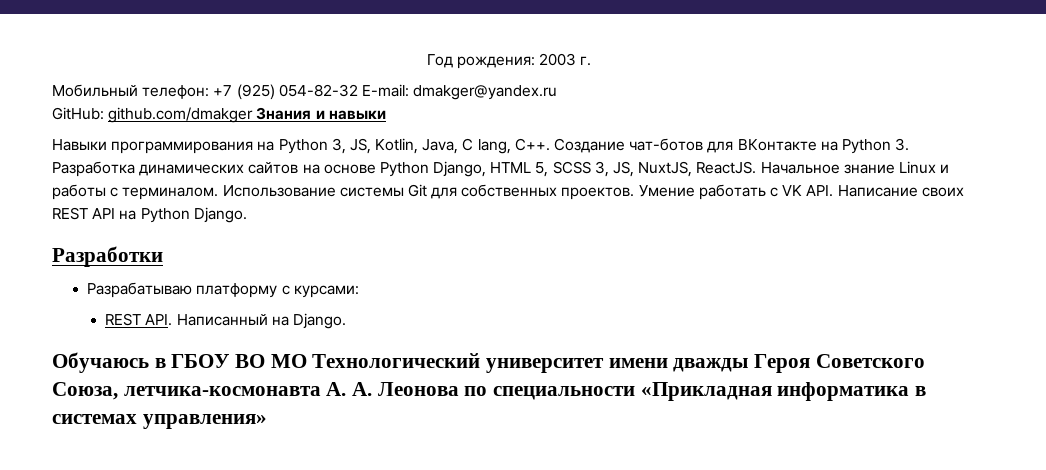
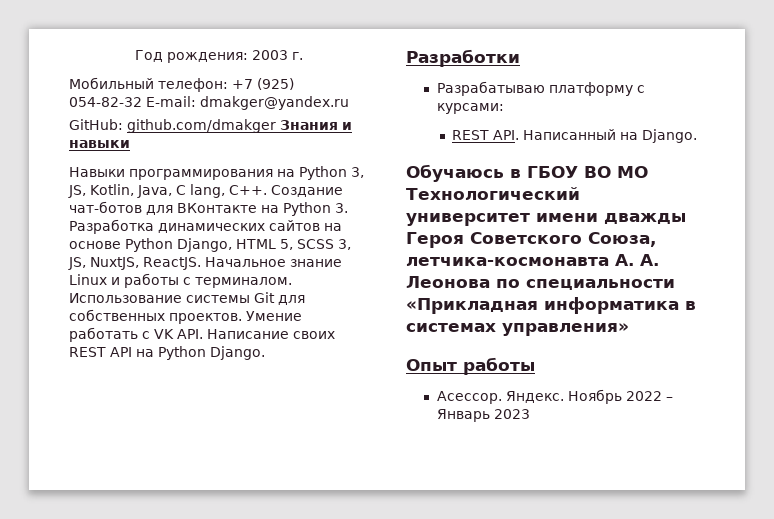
(267, 421) none -> [406,357,535,375] [436,389,673,404] [436,409,530,422] // Опыт работы // Асессор. Яндекс. Ноябрь 2022 – Январь 2023

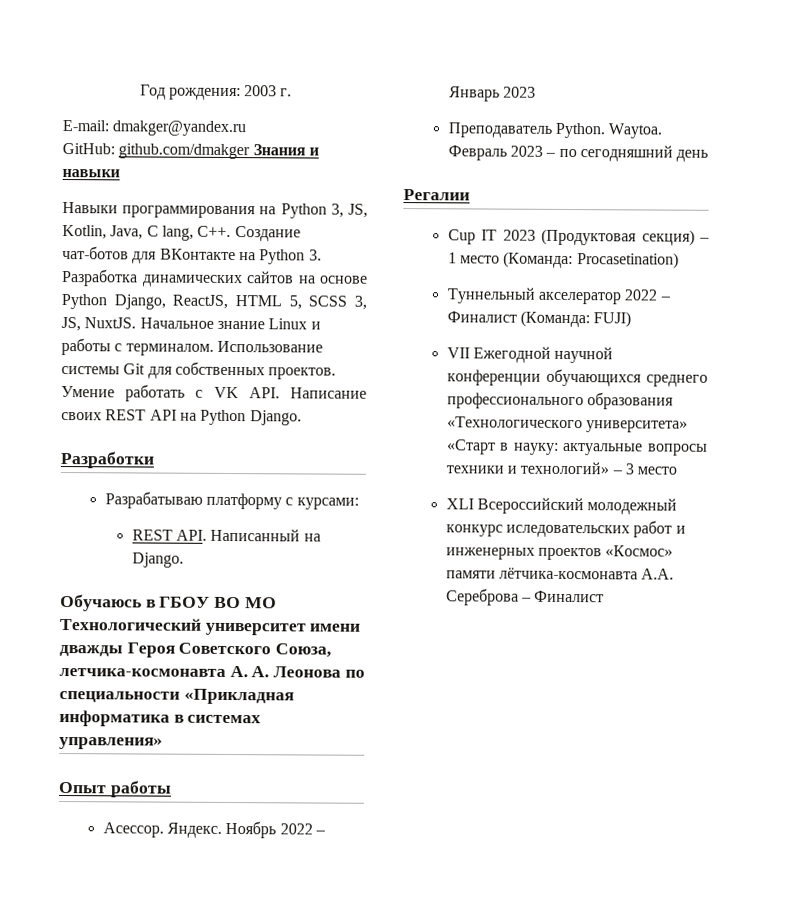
[69,77,294,92] [69,97,142,107] Мобильный телефон: +7 (925) 054-82-32 -> (293, 92) none
(232, 245) none -> [172,294,229,309] ReactJS,
[90,257,201,270] NuxtJS, ReactJS. -> [84,317,137,329] NuxtJS.
(530, 414) none -> [447,122,663,139] [447,145,709,162] [403,189,470,201] [447,228,710,246] [447,251,679,269] [446,287,671,305] [446,310,632,328] [446,346,614,364] [446,368,708,387] [446,392,674,410] [446,416,688,433] [446,439,708,456] [445,461,678,475] [445,497,678,515] [445,520,686,538] [445,545,674,561] [445,567,675,580] [445,588,605,606] // Преподаватель Python. Waytoa. Февраль 2023 – по сегодняшний день // Регалии // Cup IT 2023 (Продуктовая секция) – 1 место (Команда: Procasetination) // Туннельный акселератор 2022 – Финалист (Команда: FUJI) // VII Ежегодной научной конференции обучающихся среднего профессионального образования «Технологического университета» «Старт в науку: актуальные вопросы техники и технологий» – 3 место // XLI Всероссийский молодежный конкурс иследовательских работ и инженерных проектов «Космос» памяти лётчика-космонавта А.А. Сереброва – Финалист

